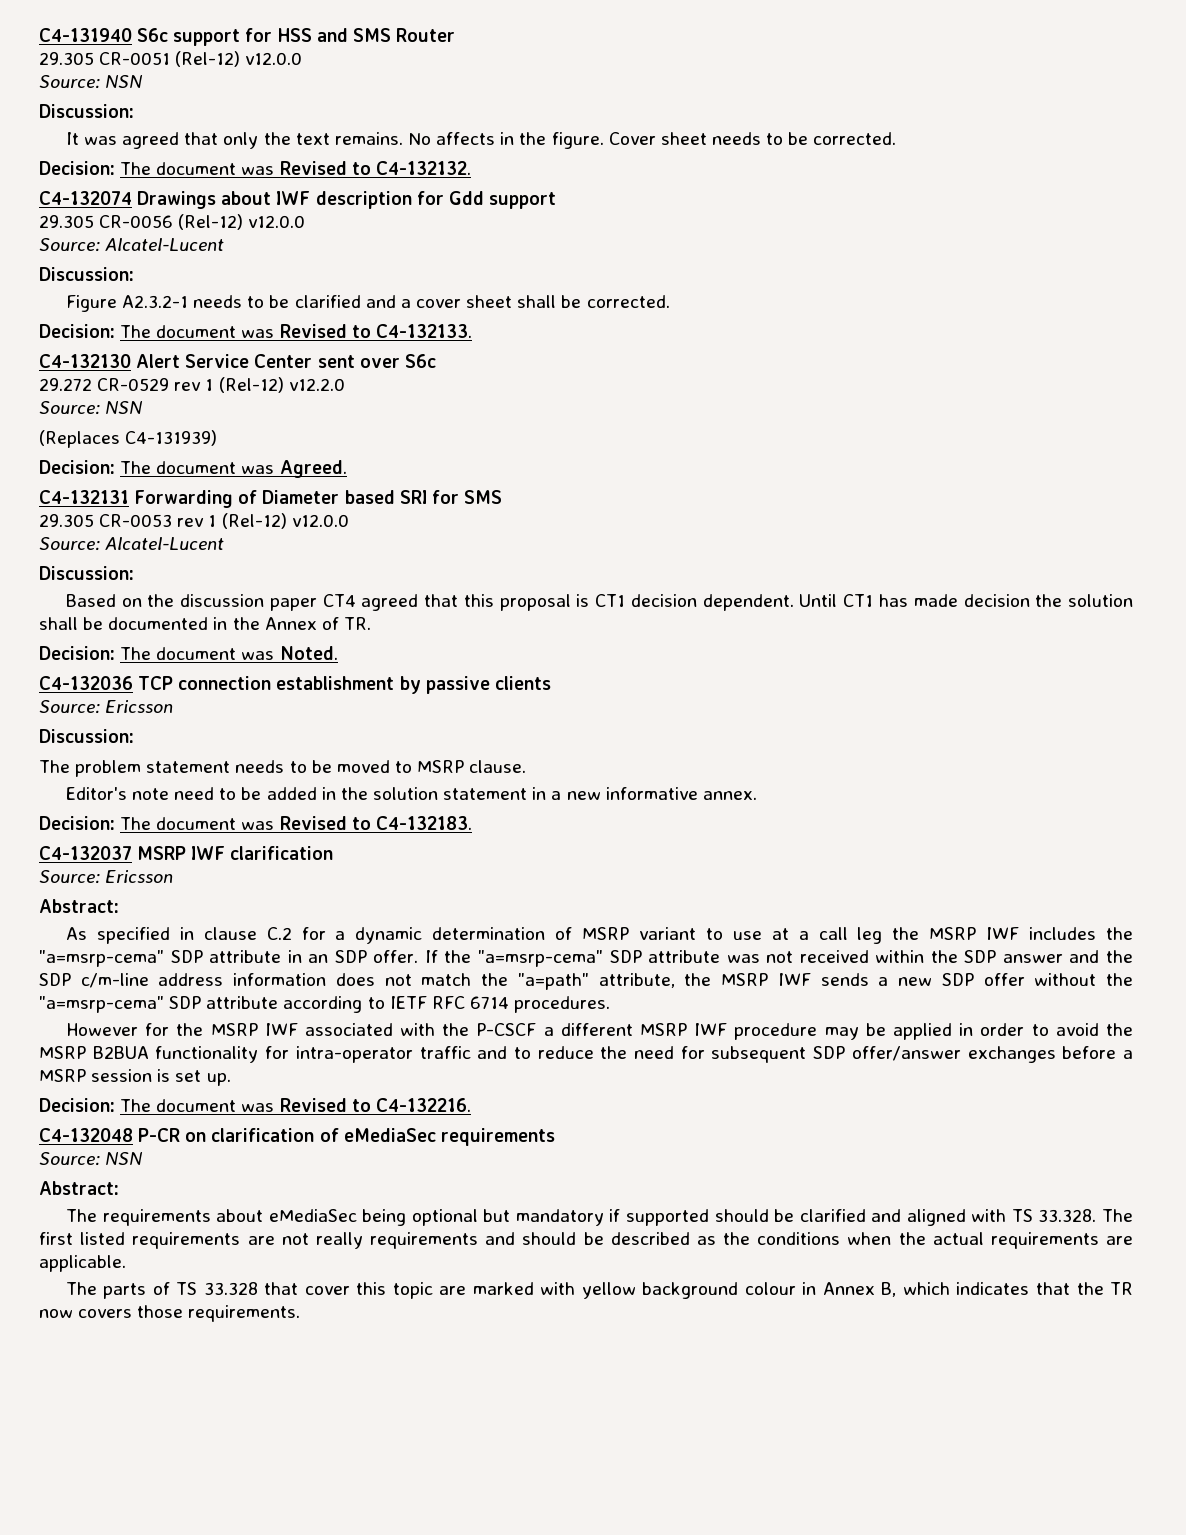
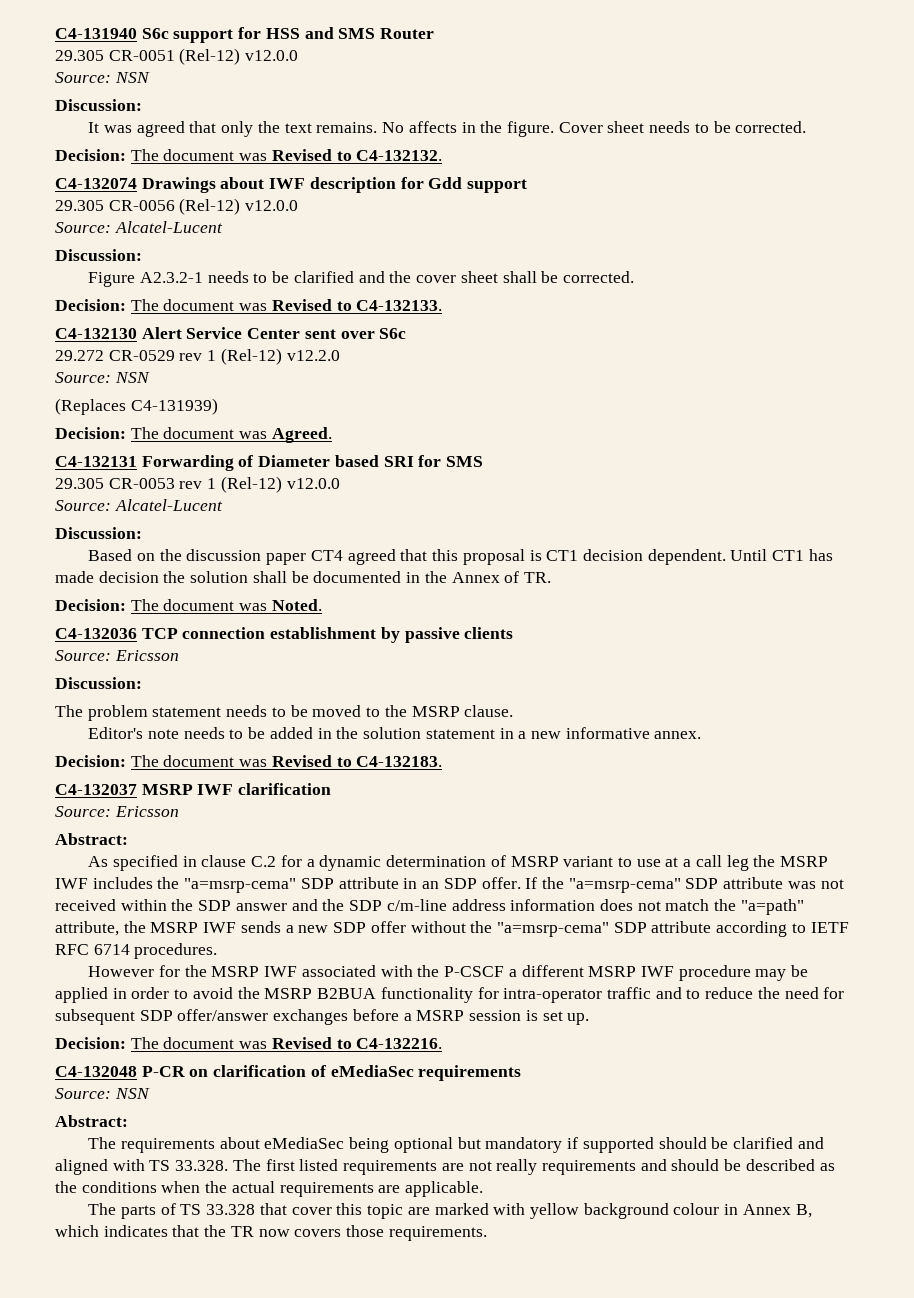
[400,299,411,308] a -> [389,271,412,283] the
(412, 767) none -> [384,705,407,717] the
[174,787,215,800] need -> [183,727,225,739] needs

